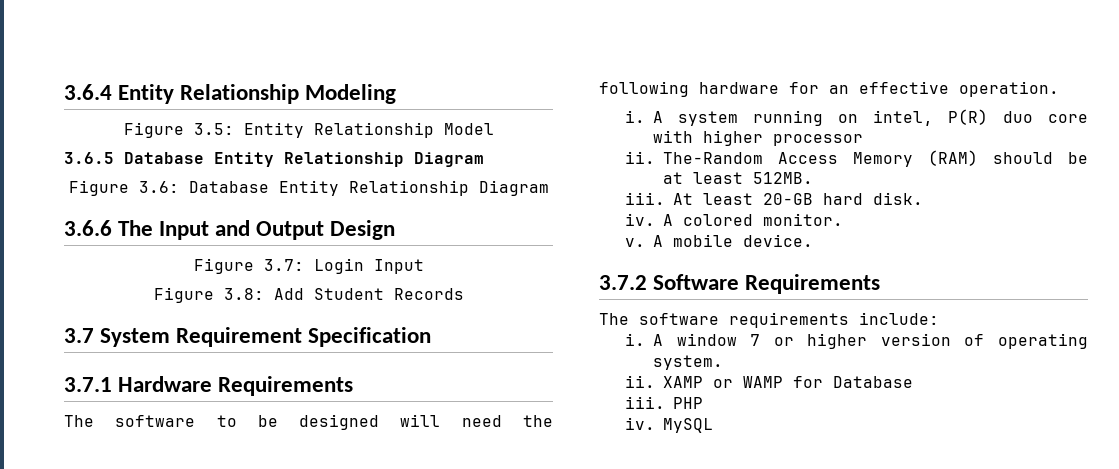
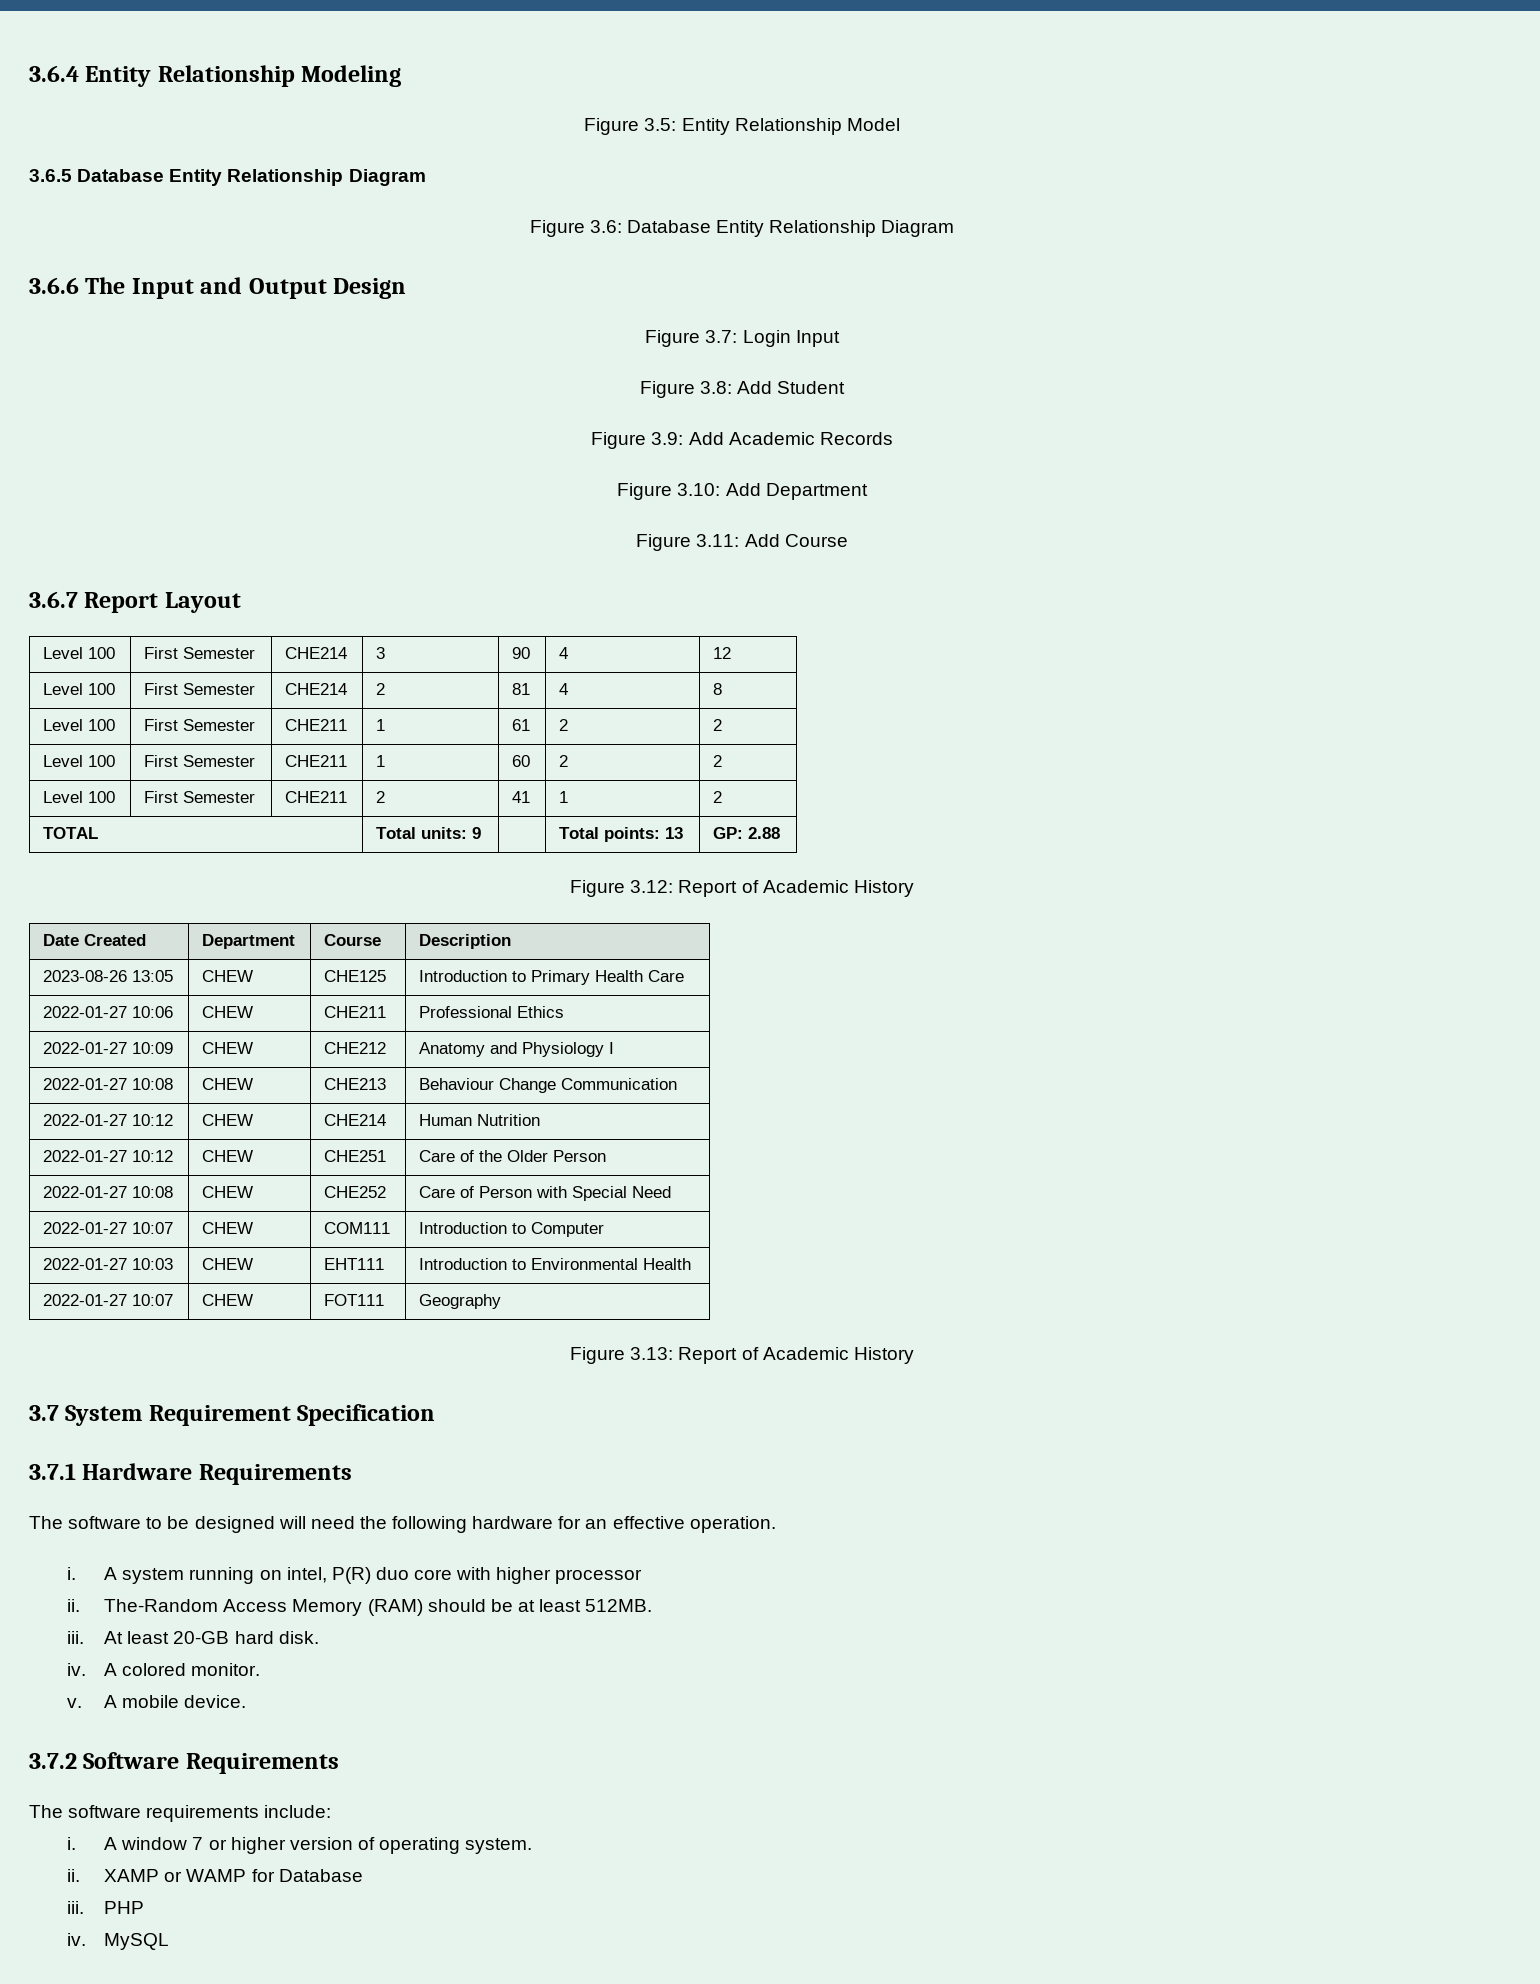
[393,288,464,300] Records -> [591,432,893,449] [617,483,868,500] [636,534,848,551] [29,591,241,613] [42,647,115,659] [143,647,255,659] [284,647,347,659] [375,647,385,659] [511,647,530,659] [558,647,568,659] [712,647,731,659] [42,683,115,695] [143,683,255,695] [284,683,347,695] [375,683,385,695] [511,683,530,695] [558,683,568,695] [712,683,722,695] [42,719,115,731] [143,719,255,731] [284,719,347,731] [375,719,385,731] [511,719,530,731] [558,719,568,731] [712,719,722,731] [42,755,115,767] [143,755,255,767] [284,755,347,767] [375,755,385,767] [511,755,530,767] [558,755,568,767] [712,755,722,767] [42,791,115,803] [143,791,255,803] [284,791,347,803] [375,791,385,803] [511,791,530,803] [558,791,568,803] [712,791,722,803] [42,827,98,839] [375,827,481,839] [558,827,683,842] [712,827,780,839] [570,880,914,897] [42,934,146,946] [201,934,295,949] [323,934,381,946] [418,934,511,949] [42,970,173,982] [201,970,253,982] [323,970,386,982] [418,970,684,985] [42,1006,173,1018] [201,1006,253,1018] [323,1006,386,1018] [418,1006,564,1018] [42,1042,173,1054] [201,1042,253,1054] [323,1042,386,1054] [418,1042,614,1057] [42,1078,173,1090] [201,1078,253,1090] [323,1078,386,1090] [418,1078,677,1093] [42,1114,173,1126] [201,1114,253,1126] [323,1114,386,1126] [418,1114,540,1126] [42,1150,173,1162] [201,1150,253,1162] [323,1150,386,1162] [418,1150,606,1162] [42,1186,173,1198] [201,1186,253,1198] [323,1186,386,1198] [418,1186,671,1201] [42,1222,173,1234] [201,1222,253,1234] [323,1222,390,1234] [418,1222,604,1237] [42,1258,173,1270] [201,1258,253,1270] [323,1258,384,1270] [418,1258,691,1270] [42,1294,173,1306] [201,1294,253,1306] [323,1294,384,1306] [418,1294,501,1309] [570,1347,914,1364] // Figure 3.9: Add Academic Records // Figure 3.10: Add Department // Figure 3.11: Add Course // 3.6.7 Report Layout // Level 100 | First Semester | CHE214 | 3 | 90 | 4 | 12 // Level 100 | First Semester | CHE214 | 2 | 81 | 4 | 8 // Level 100 | First Semester | CHE211 | 1 | 61 | 2 | 2 // Level 100 | First Semester | CHE211 | 1 | 60 | 2 | 2 // Level 100 | First Semester | CHE211 | 2 | 41 | 1 | 2 // TOTAL | Total units: 9 | | Total points: 13 | GP: 2.88 // Figure 3.12: Report of Academic History // Date Created | Department | Course | Description // 2023-08-26 13:05 | CHEW | CHE125 | Introduction to Primary Health Care // 2022-01-27 10:06 | CHEW | CHE211 | Professional Ethics // 2022-01-27 10:09 | CHEW | CHE212 | Anatomy and Physiology I // 2022-01-27 10:08 | CHEW | CHE213 | Behaviour Change Communication // 2022-01-27 10:12 | CHEW | CHE214 | Human Nutrition // 2022-01-27 10:12 | CHEW | CHE251 | Care of the Older Person // 2022-01-27 10:08 | CHEW | CHE252 | Care of Person with Special Need // 2022-01-27 10:07 | CHEW | COM111 | Introduction to Computer // 2022-01-27 10:03 | CHEW | EHT111 | Introduction to Environmental Health // 2022-01-27 10:07 | CHEW | FOT111 | Geography // Figure 3.13: Report of Academic History

